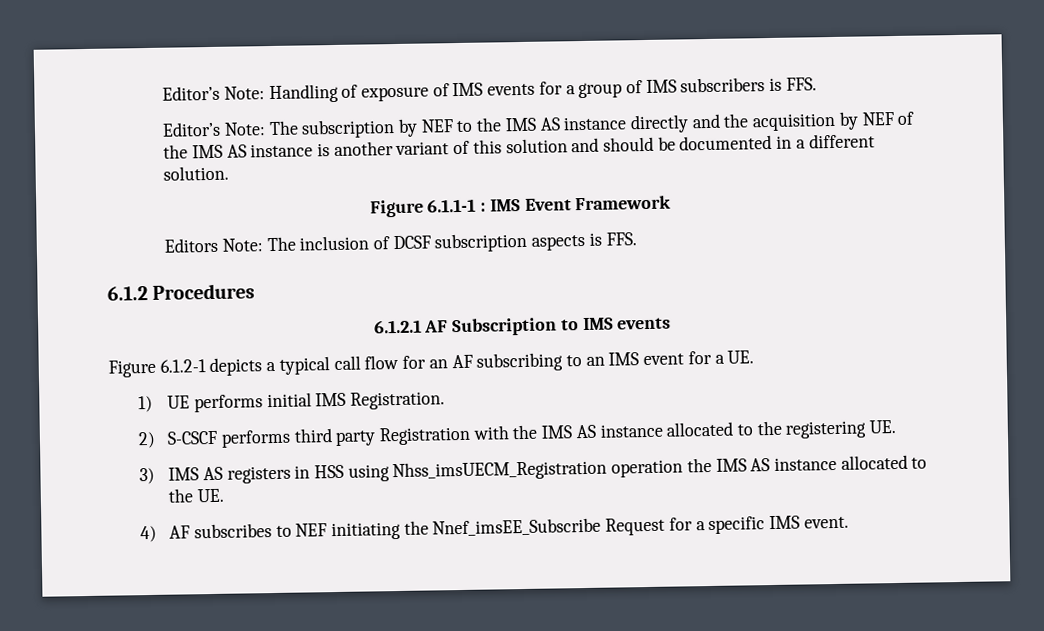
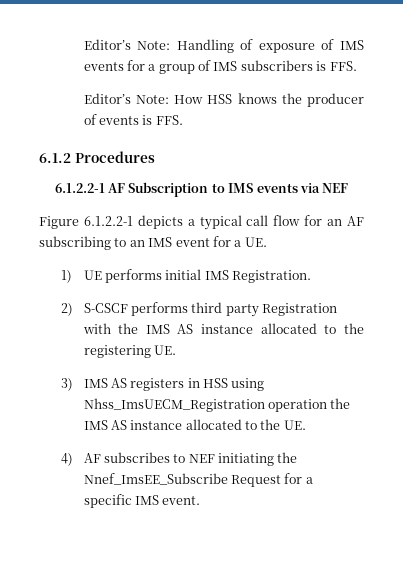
[268,111,915,139] [163,133,875,159] [163,165,230,181] [369,195,672,218] [164,232,586,253] The subscription by NEF to the IMS AS instance directly and the acquisition by NEF of the IMS AS instance is another variant of this solution and should be documented in a different solution. // Figure 6.1.1-1 : IMS Event Framework // Editors Note: The inclusion of DCSF subscription aspects -> [174,93,364,107] [83,114,139,125] How HSS knows the producer of events
[373,319,422,334] 6.1.2.1 -> [54,183,105,193] 6.1.2.2-1
[108,359,206,378] // Figure 6.1.2-1 -> [299,183,349,193] [39,216,133,229] via NEF // Figure 6.1.2.2-1
[392,459,608,482] Nhss_imsUECM_Registration -> [83,398,265,412] Nhss_ImsUECM_Registration
[432,517,602,537] Nnef_imsEE_Subscribe -> [83,473,228,485] Nnef_ImsEE_Subscribe

